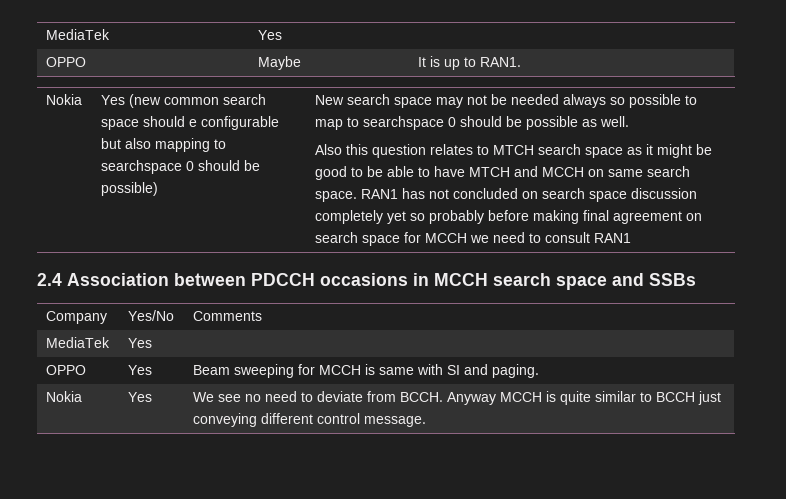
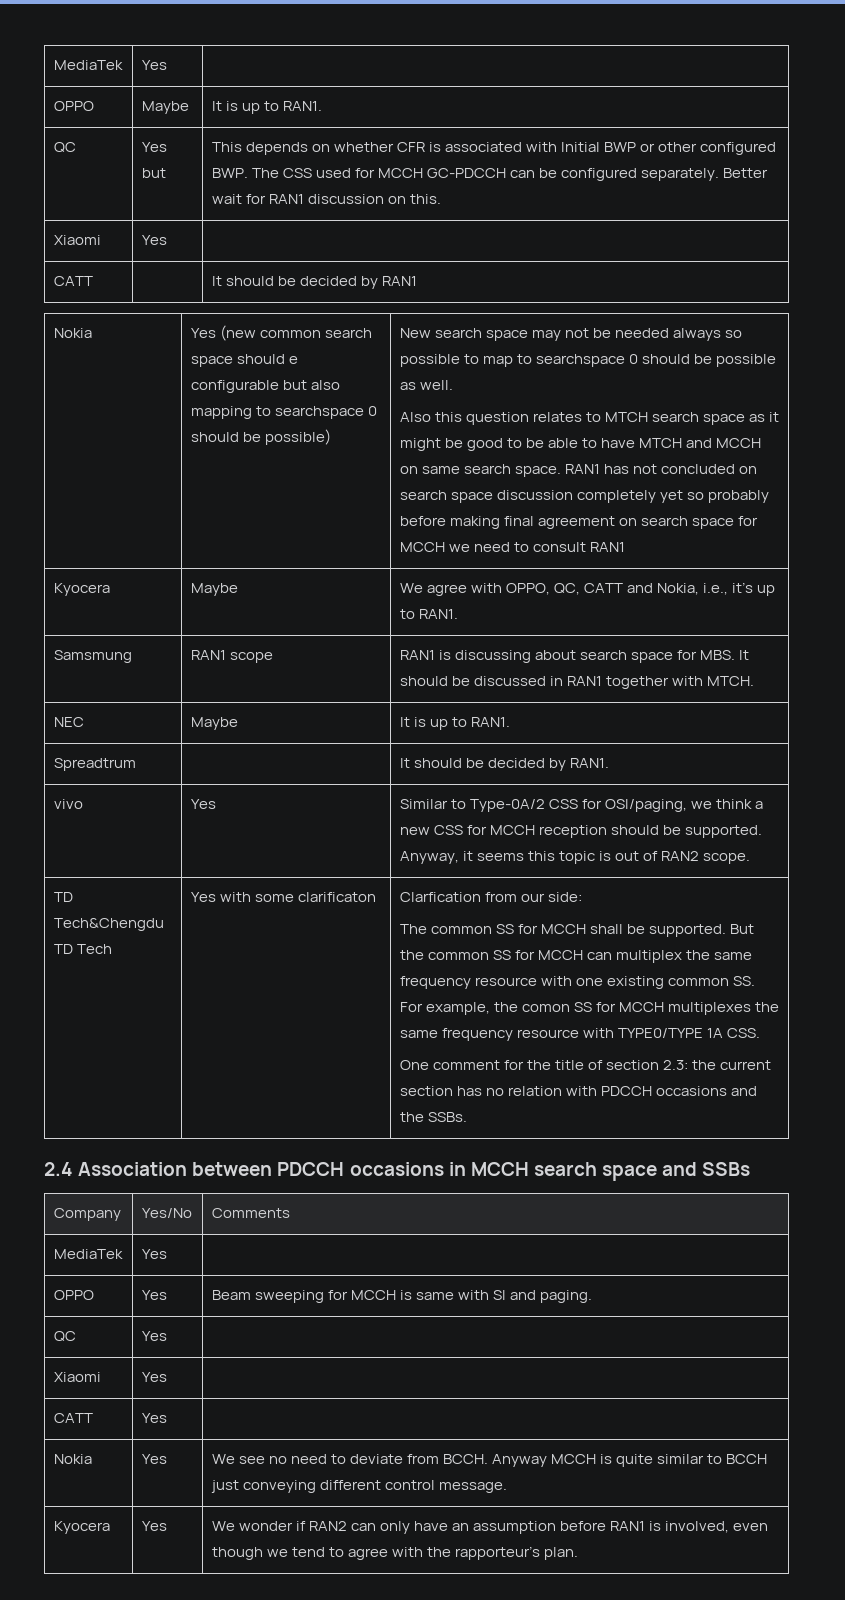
(522, 62) none -> [53,142,76,153] [141,142,167,152] [141,168,166,178] [211,142,777,155] [211,168,769,181] [211,194,441,204] [53,235,101,245] [141,235,167,245] [53,276,93,286] [211,276,417,289] // QC | Yes but | This depends on whether CFR is associated with Initial BWP or other configured BWP. The CSS used for MCCH GC-PDCCH can be configured separately. Better wait for RAN1 discussion on this. // Xiaomi | Yes | // CATT | | It should be decided by RAN1
(632, 238) none -> [53,583,110,596] [190,583,238,596] [399,582,776,596] [399,609,458,619] [53,650,132,663] [190,650,273,663] [399,650,750,663] [399,676,755,689] [53,717,84,727] [190,717,238,730] [399,717,510,730] [53,758,136,771] [399,758,609,771] [53,799,83,809] [190,799,216,809] [399,799,764,812] [399,825,763,838] [399,851,751,864] [53,892,73,902] [53,918,164,931] [53,944,112,954] [190,892,376,902] [399,892,582,902] [399,924,755,937] [399,950,753,963] [399,976,755,989] [399,1002,780,1015] [399,1028,760,1041] [399,1060,772,1070] [399,1086,758,1096] [399,1112,467,1122] // Kyocera | Maybe | We agree with OPPO, QC, CATT and Nokia, i.e., it’s up to RAN1. // Samsmung | RAN1 scope | RAN1 is discussing about search space for MBS. It should be discussed in RAN1 together with MTCH. // NEC | Maybe | It is up to RAN1. // Spreadtrum | | It should be decided by RAN1. // vivo | Yes | Similar to Type-0A/2 CSS for OSI/paging, we think a new CSS for MCCH reception should be supported. Anyway, it seems this topic is out of RAN2 scope. // TD Tech&Chengdu TD Tech | Yes with some clarificaton | Clarfication from our side: // The common SS for MCCH shall be supported. But the common SS for MCCH can multiplex the same frequency resource with one existing common SS. For example, the comon SS for MCCH multiplexes the same frequency resource with TYPE0/TYPE 1A CSS. // One comment for the title of section 2.3: the current section has no relation with PDCCH occasions and the SSBs.
(540, 371) none -> [53,1331,76,1342] [141,1331,167,1341] [53,1372,101,1382] [141,1372,167,1382] [53,1413,93,1423] [141,1413,167,1423] // QC | Yes | // Xiaomi | Yes | // CATT | Yes |
(427, 421) none -> [53,1521,110,1534] [141,1521,167,1531] [211,1521,769,1534] [211,1546,579,1560] // Kyocera | Yes | We wonder if RAN2 can only have an assumption before RAN1 is involved, even though we tend to agree with the rapporteur’s plan.

